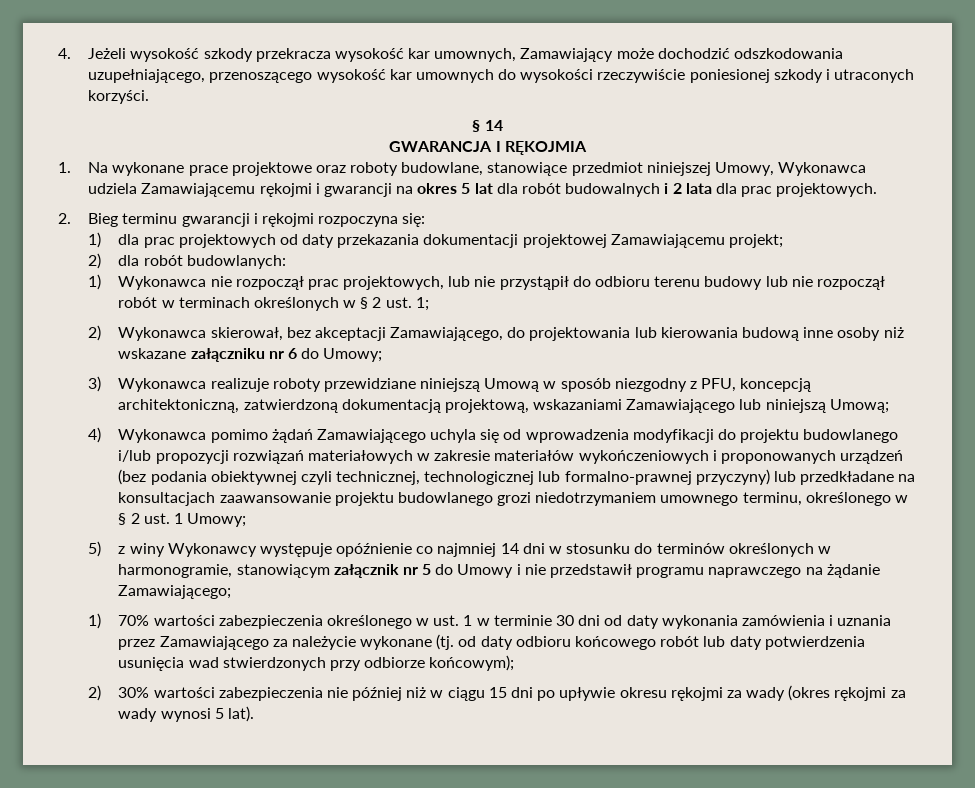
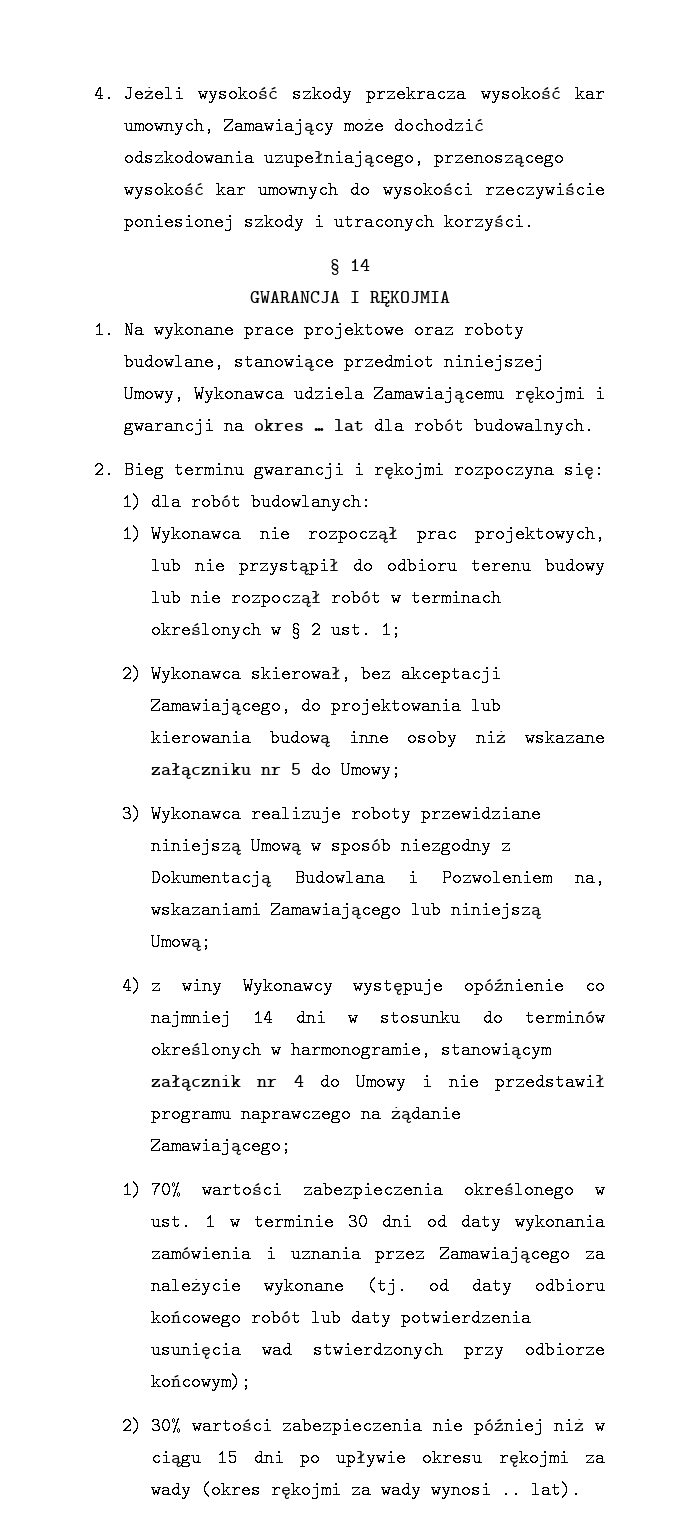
[461,183,471,194] 5 -> [313,428,324,431] …
[565,183,878,197] budowalnych i 2 lata dla prac projektowych. -> [473,417,594,435] budowalnych.
[143,234,784,248] [88,253,140,269] prac projektowych od daty przekazania dokumentacji projektowej Zamawiającemu projekt; // 2) dla -> (182, 502) none
[287,348,297,359] 6 -> [291,763,302,775] 5
[701,378,812,392] [118,399,529,413] PFU, koncepcją architektoniczną, zatwierdzoną dokumentacją projektową, -> [151,869,606,887] Dokumentacją Budowlana i Pozwoleniem na,
[118,429,899,443] [118,450,904,464] [118,469,916,485] [118,492,909,506] [118,513,247,527] [88,541,102,557] Wykonawca pomimo żądań Zamawiającego uchyla się od wprowadzenia modyfikacji do projektu budowlanego i/lub propozycji rozwiązań materiałowych w zakresie materiałów wykończeniowych i proponowanych urządzeń (bez podania obiektywnej czyli technicznej, technologicznej lub formalno-prawnej przyczyny) lub przedkładane na konsultacjach zaawansowanie projektu budowlanego grozi niedotrzymaniem umownego terminu, określonego w § 2 ust. 1 Umowy; // 5) -> (142, 986) none
[422,564,432,575] 5 -> [293,1075,304,1087] 4
[214,708,224,719] 5 -> [501,1481,522,1499] ..

